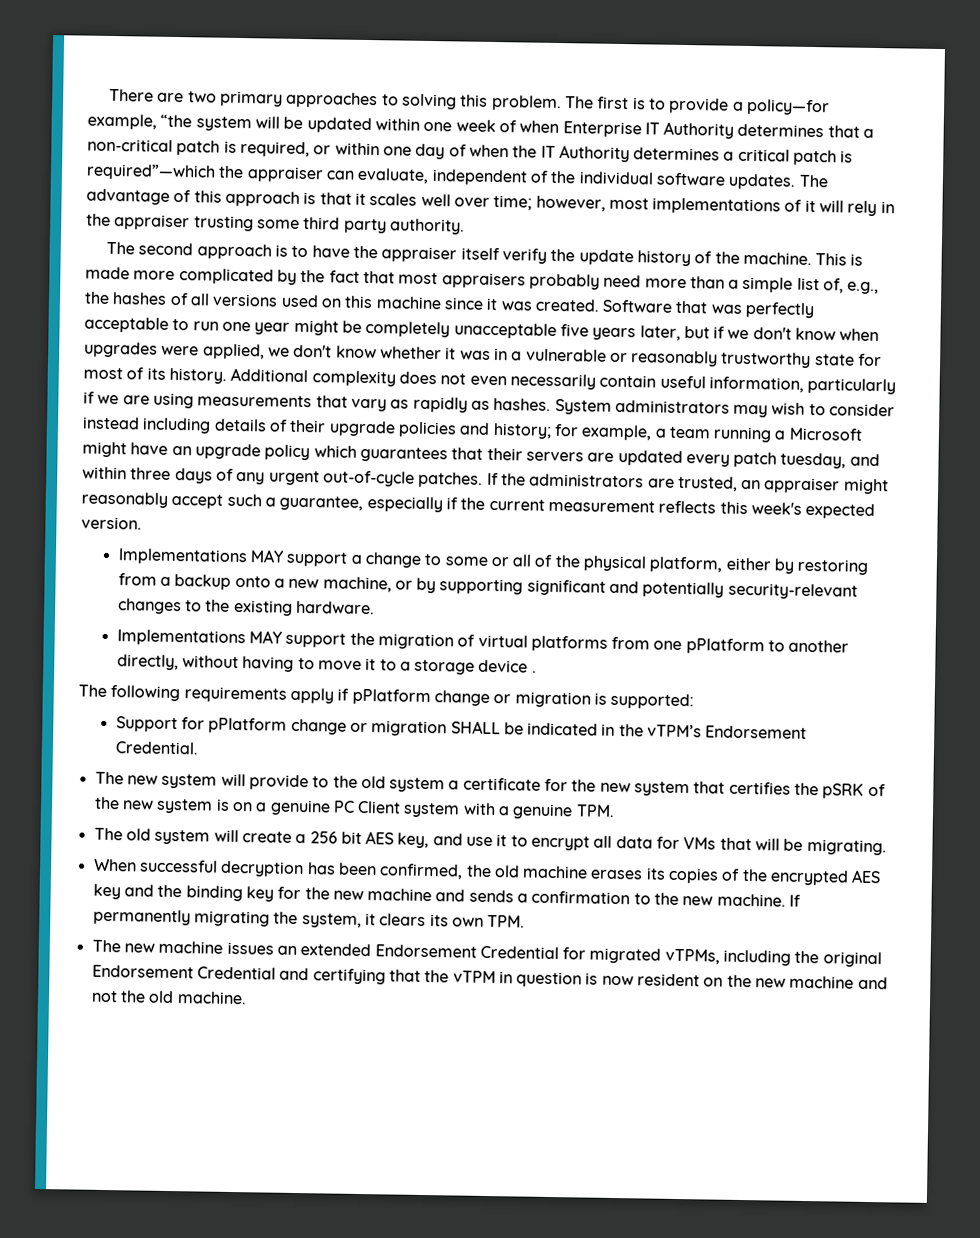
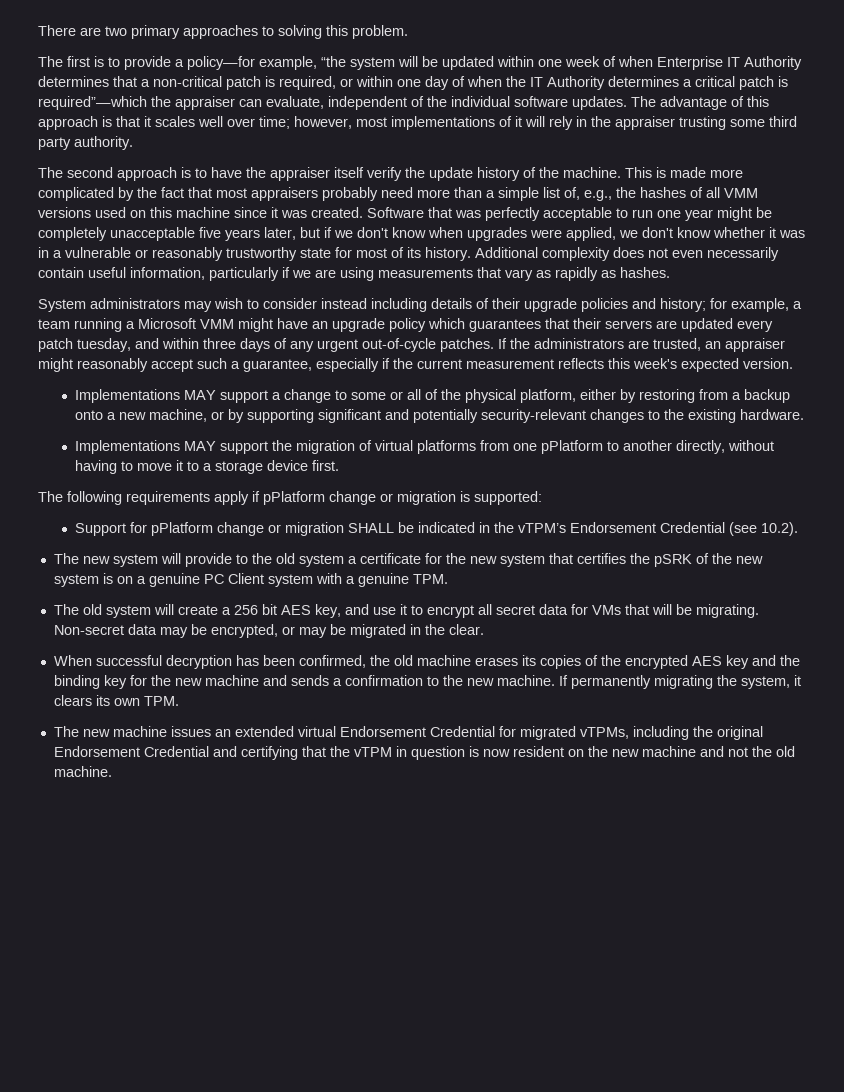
(562, 103) none -> (408, 32) //
(210, 299) none -> [724,188,758,198] VMM
(552, 404) none -> (670, 272) //
(863, 434) none -> [200,319,234,329] VMM
[531,670,537,673] . -> [312,460,340,471] first.
[114,741,199,755] Credential. -> [660,522,799,536] Credential (see 10.2).
(613, 841) none -> [495,605,535,615] secret
(887, 847) none -> [53,624,484,638] Non-secret data may be encrypted, or may be migrated in the clear.
(372, 950) none -> [297,726,336,737] virtual

